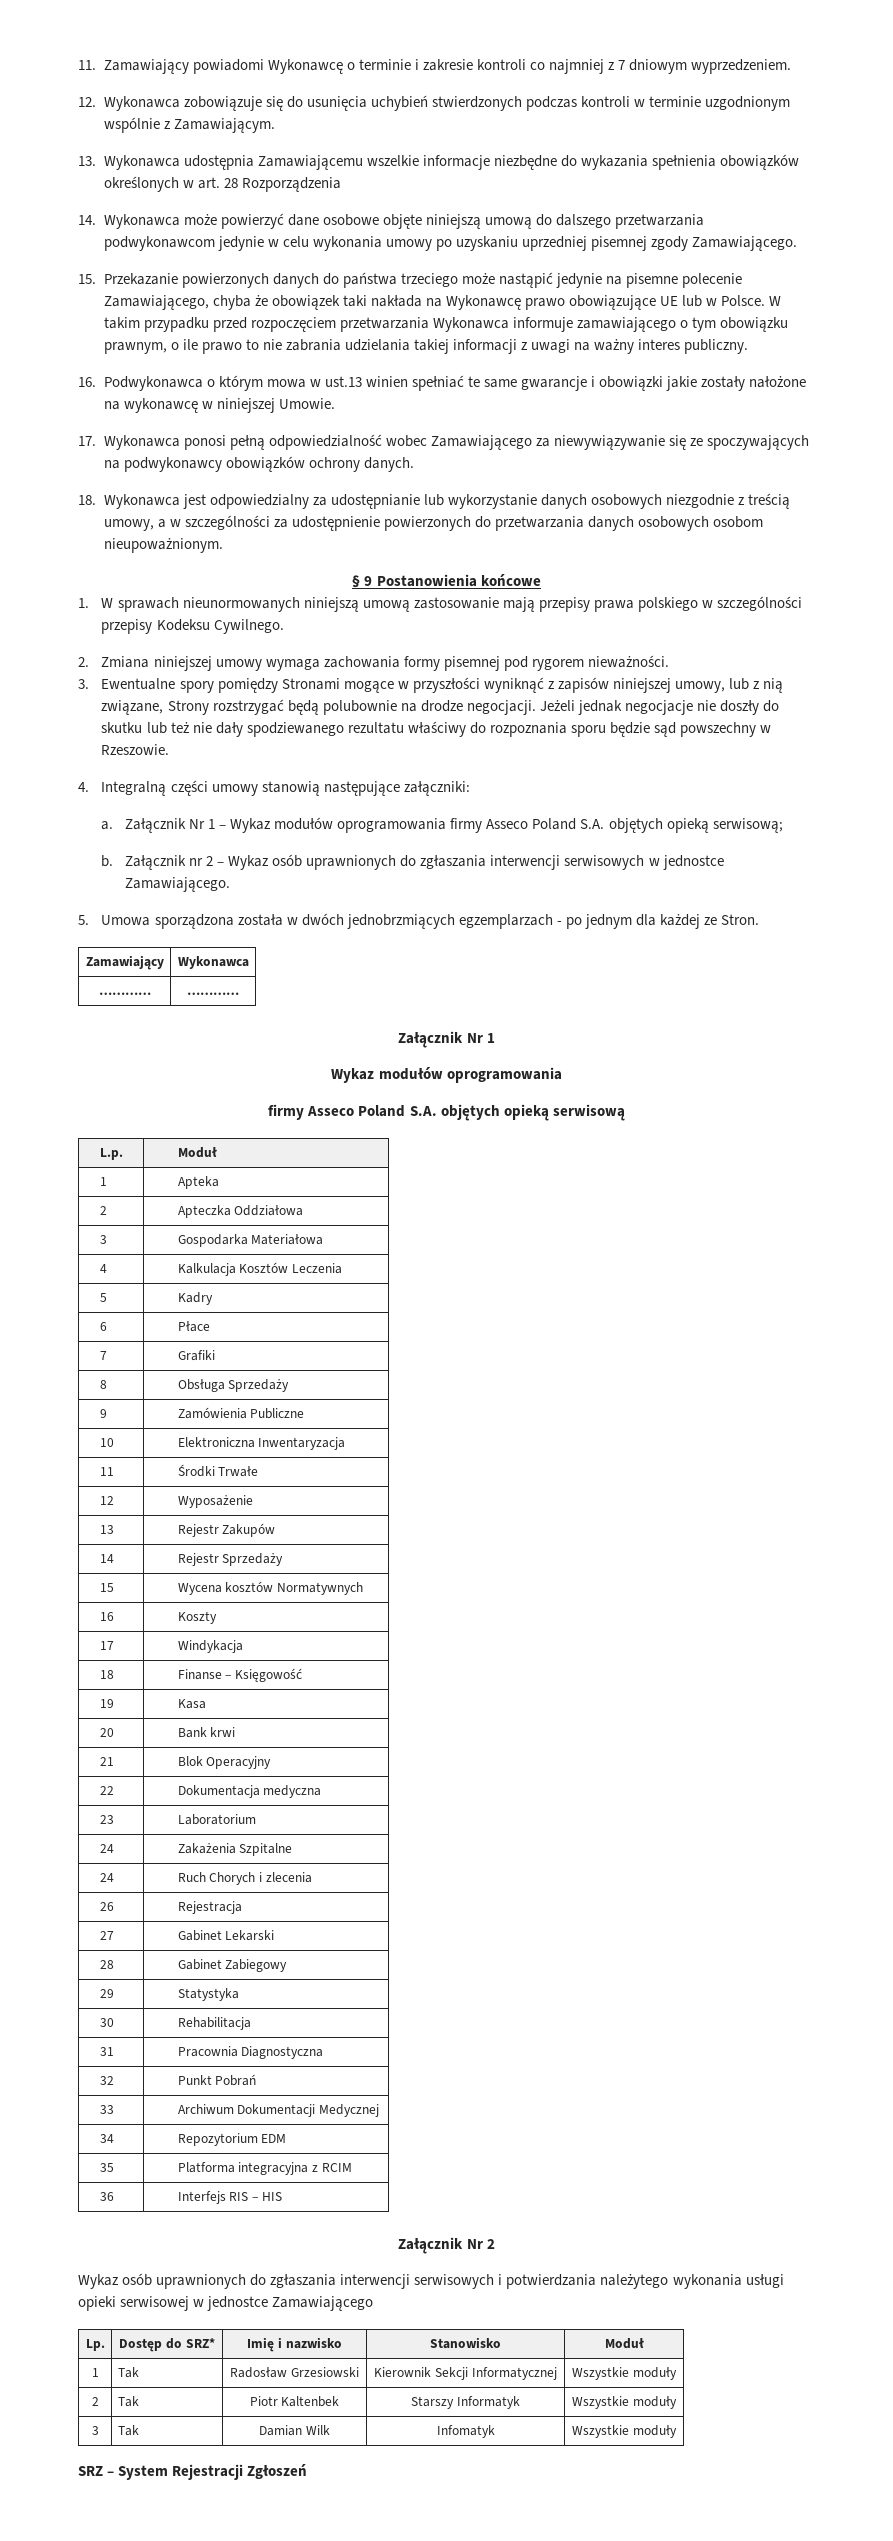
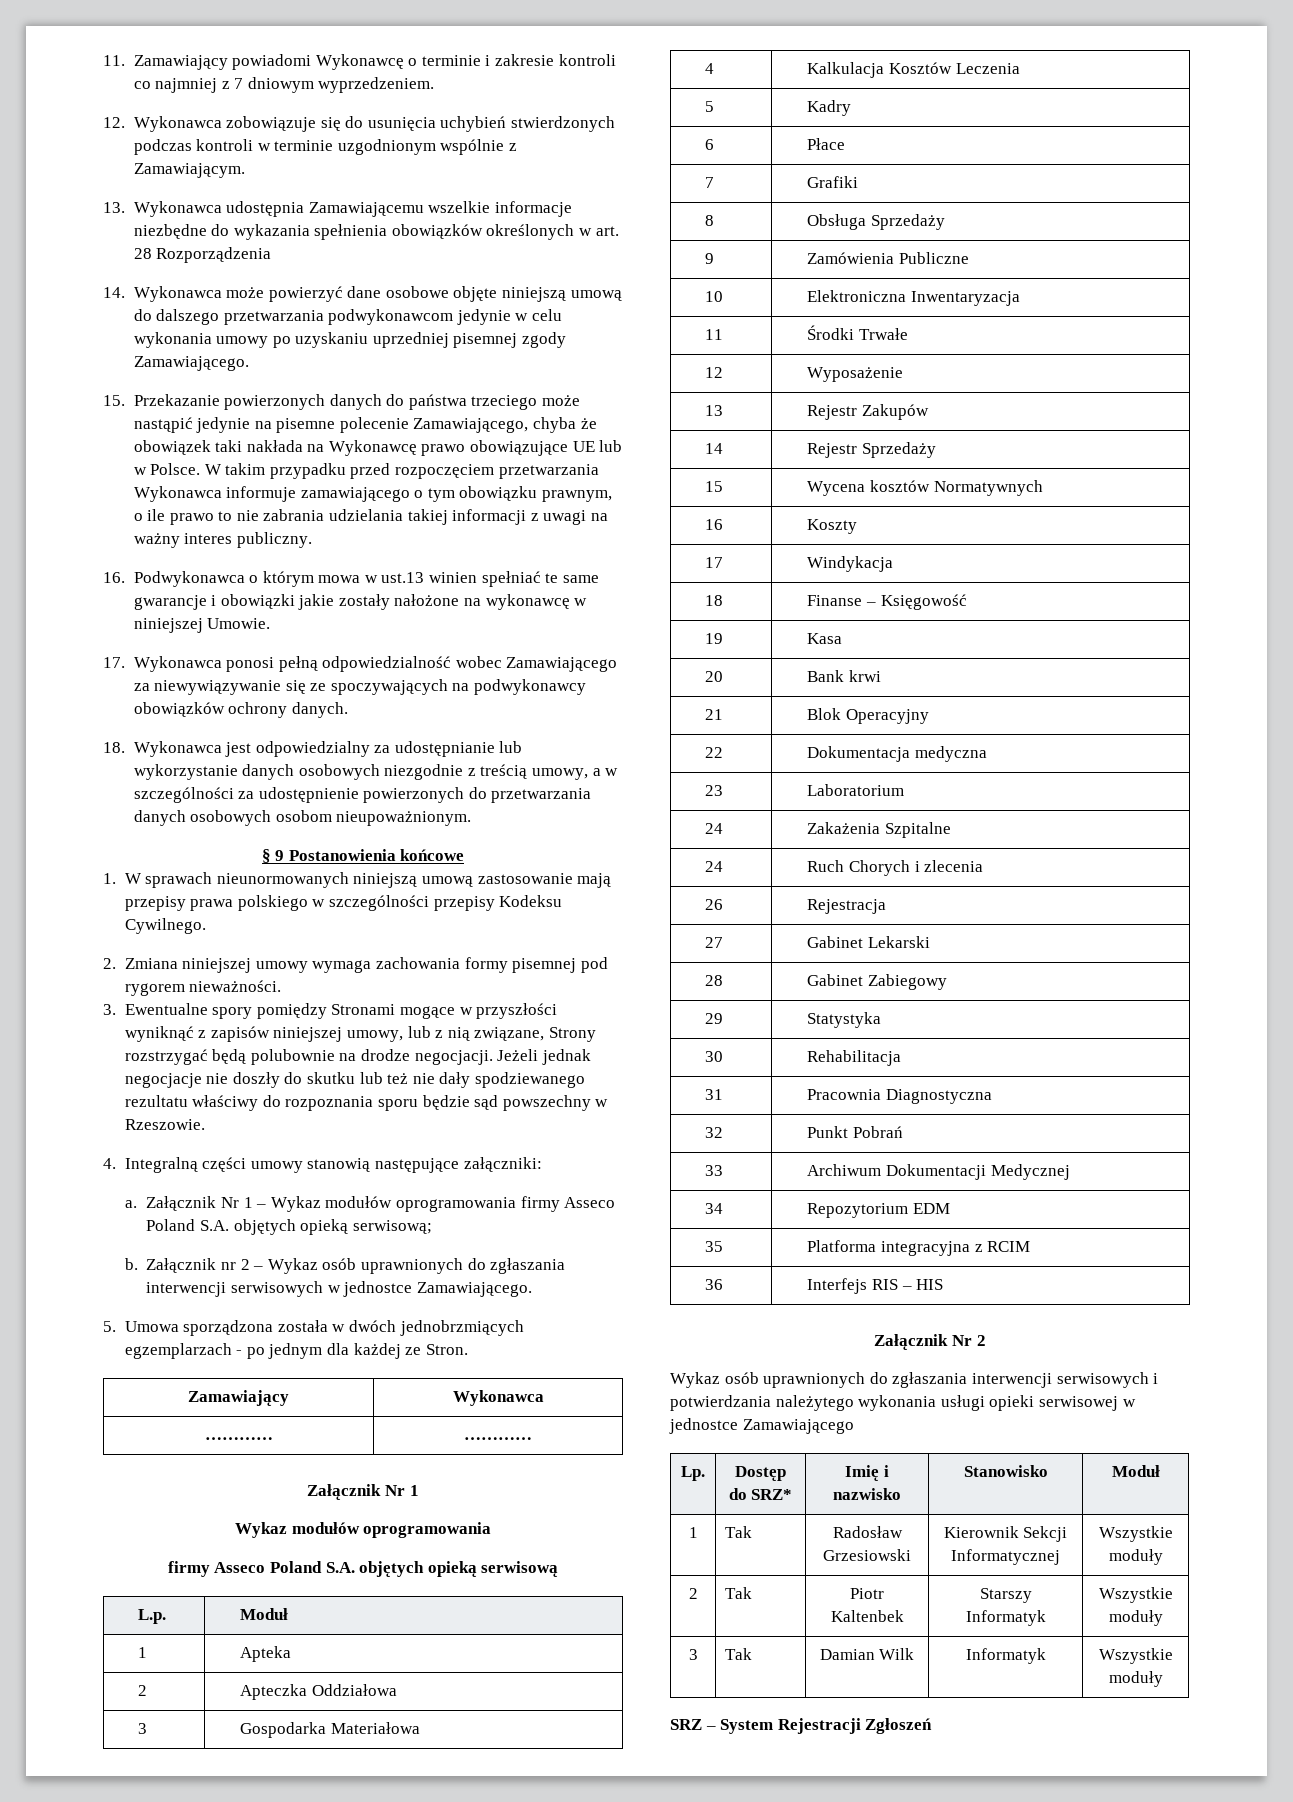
[436,2425,495,2438] Infomatyk -> [965,1648,1046,1664] Informatyk

